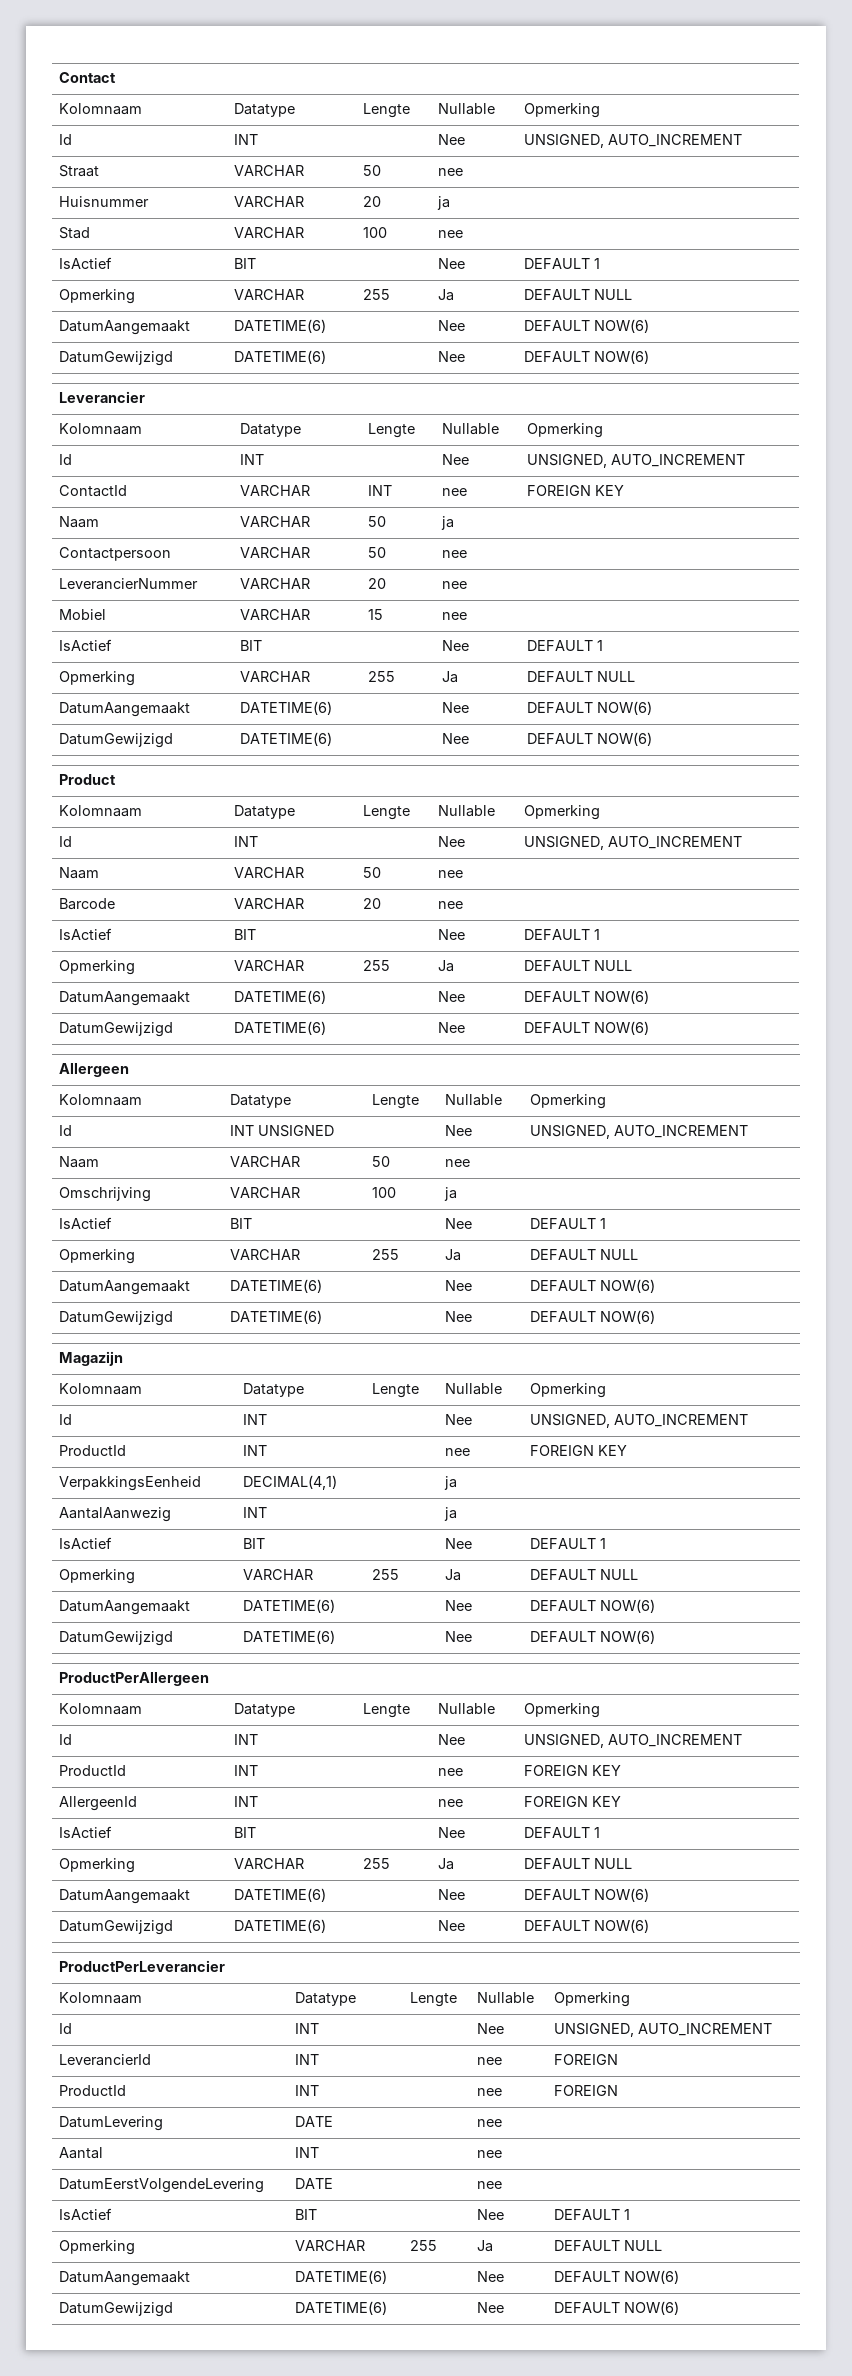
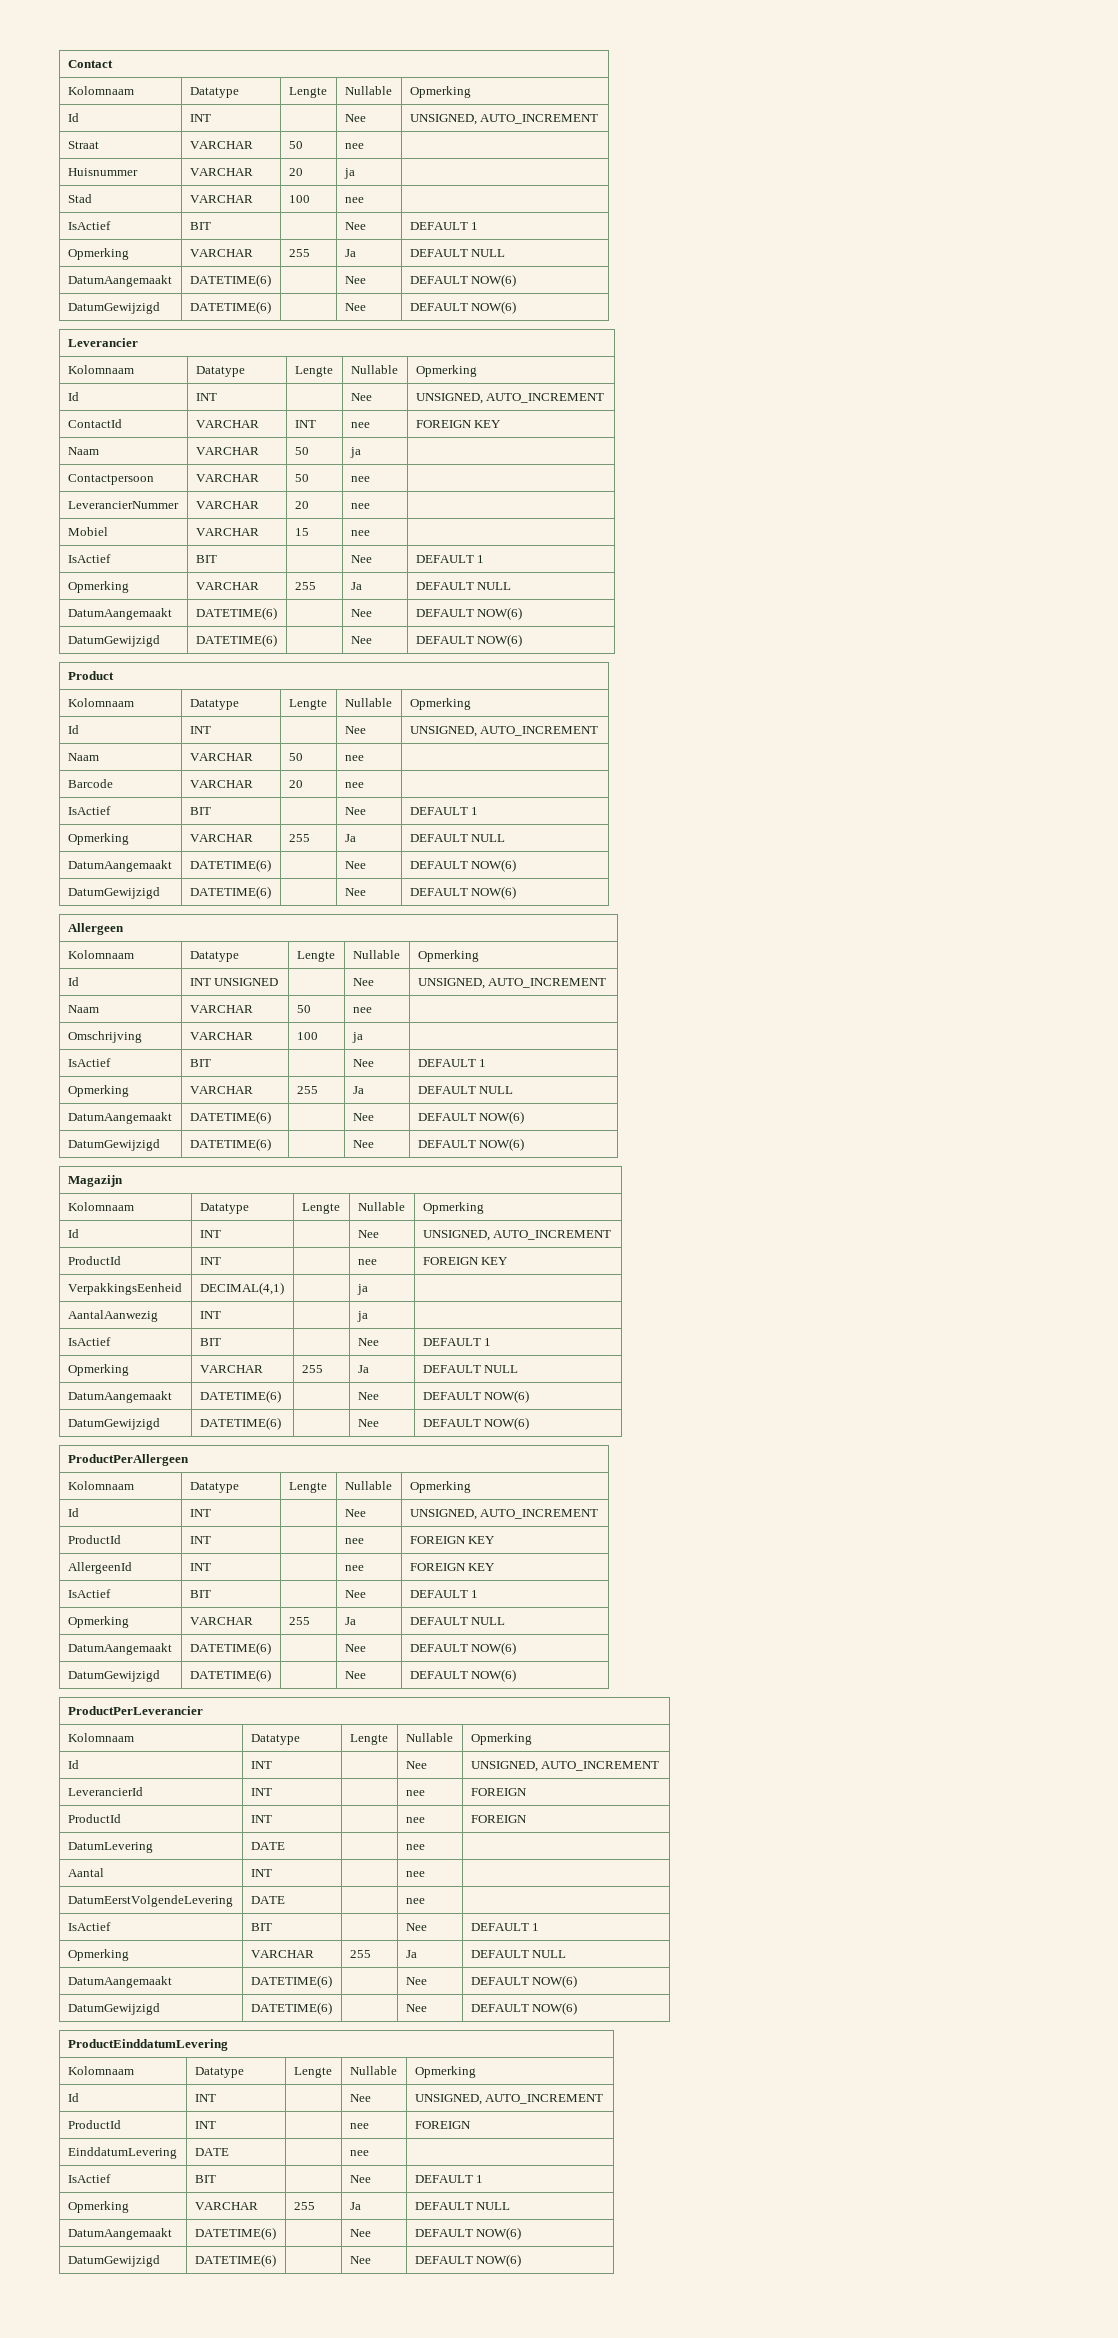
(680, 2308) none -> [67,2039,228,2051] [67,2066,134,2075] [194,2067,244,2078] [293,2067,332,2078] [349,2066,397,2075] [414,2066,476,2078] [67,2093,79,2102] [194,2094,216,2102] [349,2094,371,2102] [414,2094,604,2105] [67,2120,121,2129] [194,2121,216,2129] [349,2123,369,2129] [414,2121,471,2129] [67,2147,177,2159] [194,2148,229,2156] [349,2150,369,2156] [67,2174,111,2183] [194,2175,216,2183] [349,2175,371,2183] [414,2175,484,2183] [67,2201,129,2213] [194,2202,258,2210] [293,2202,315,2210] [349,2202,361,2210] [414,2202,511,2210] [67,2228,172,2240] [194,2227,276,2240] [349,2229,371,2237] [414,2227,522,2240] [67,2255,160,2267] [194,2254,276,2267] [349,2256,371,2264] [414,2254,522,2267] // ProductEinddatumLevering // Kolomnaam | Datatype | Lengte | Nullable | Opmerking // Id | INT | | Nee | UNSIGNED, AUTO_INCREMENT // ProductId | INT | | nee | FOREIGN // EinddatumLevering | DATE | | nee | // IsActief | BIT | | Nee | DEFAULT 1 // Opmerking | VARCHAR | 255 | Ja | DEFAULT NULL // DatumAangemaakt | DATETIME(6) | | Nee | DEFAULT NOW(6) // DatumGewijzigd | DATETIME(6) | | Nee | DEFAULT NOW(6)

